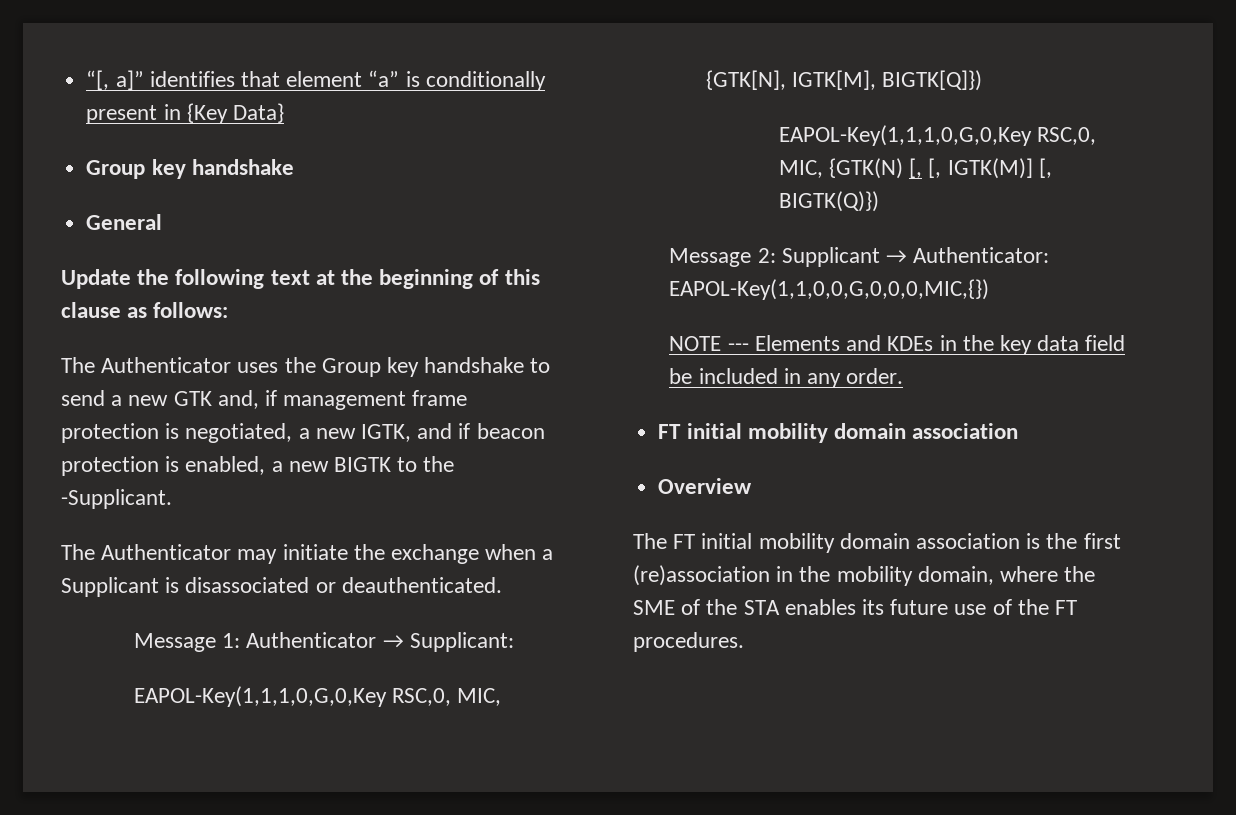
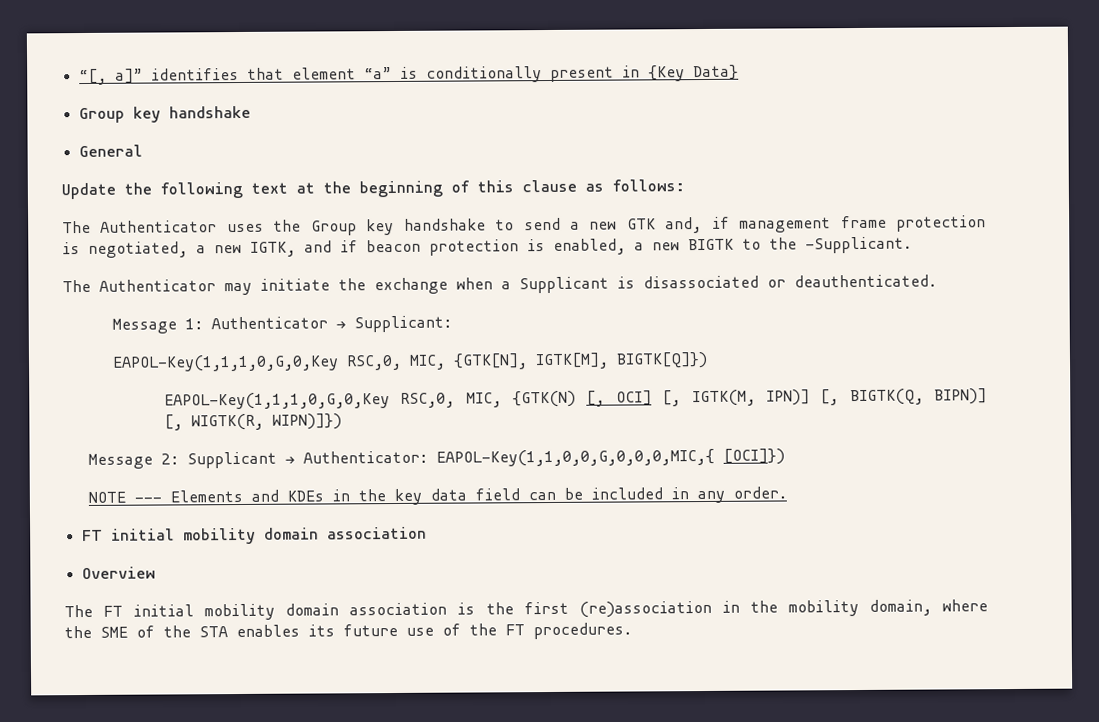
[928,158,1052,179] [778,191,879,212] [, IGTK(M)] [, BIGTK(Q)}) -> [615,388,987,407] [163,413,342,431] OCI] [, IGTK(M, IPN)] [, BIGTK(Q, BIPN)] [, WIGTK(R, WIPN)]})
[669,279,990,300] EAPOL-Key(1,1,0,0,G,0,0,0,MIC,{}) -> [436,448,786,467] EAPOL-Key(1,1,0,0,G,0,0,0,MIC,{ [OCI]})
(1126, 343) none -> [528,491,557,501] can

